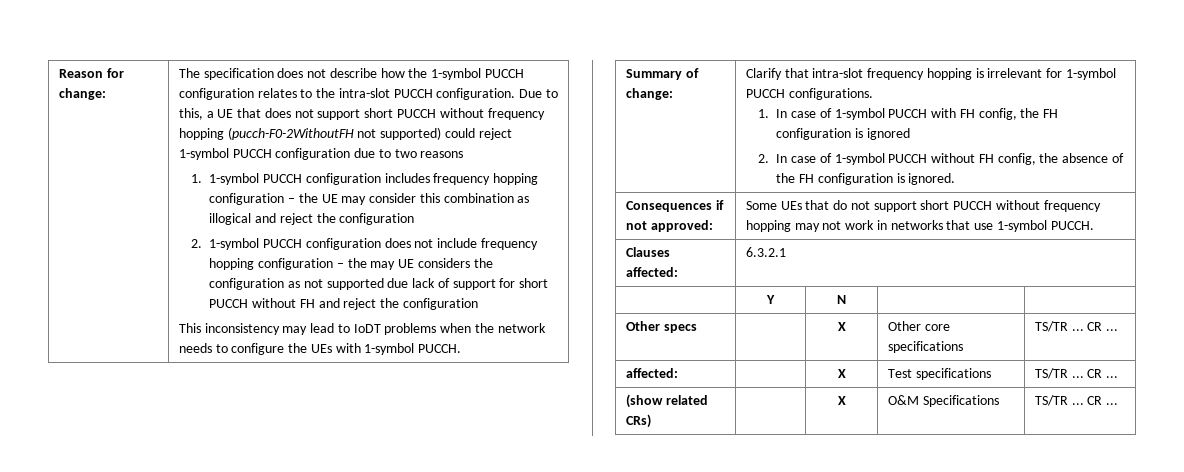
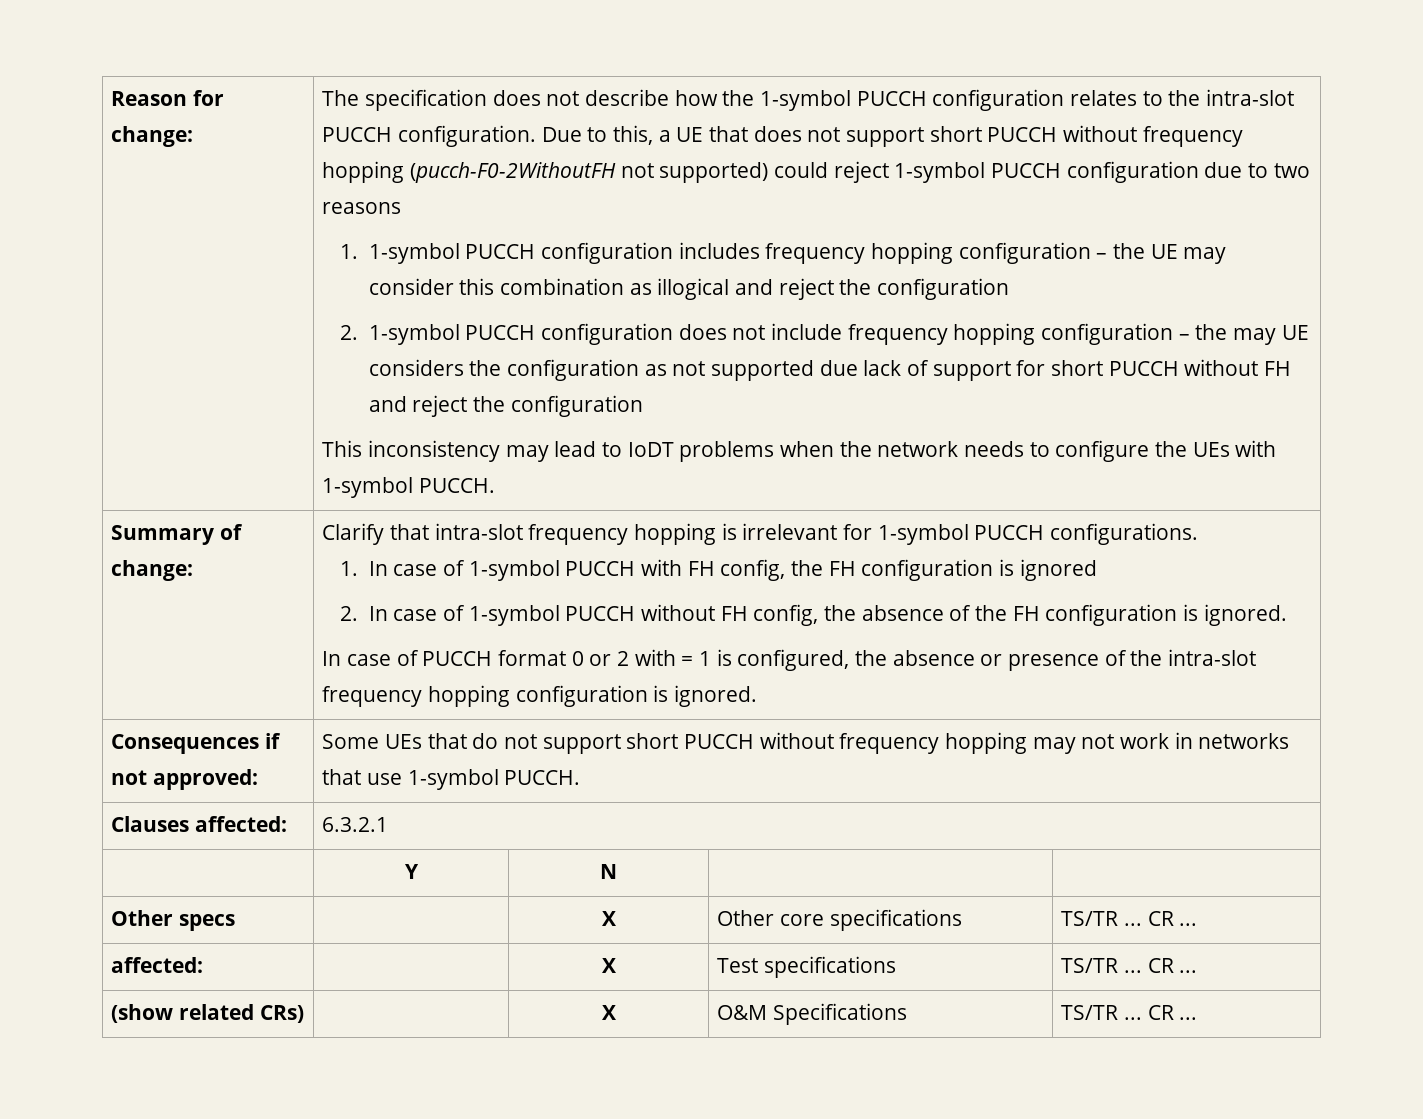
(956, 179) none -> [322,649,1256,671] [322,685,757,707] // In case of PUCCH format 0 or 2 with = 1 is configured, the absence or presence of the intra-slot frequency hopping configuration is ignored.

